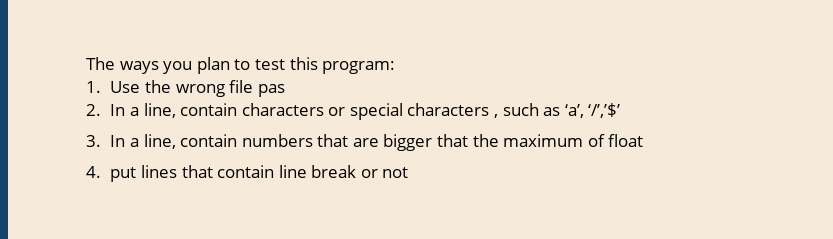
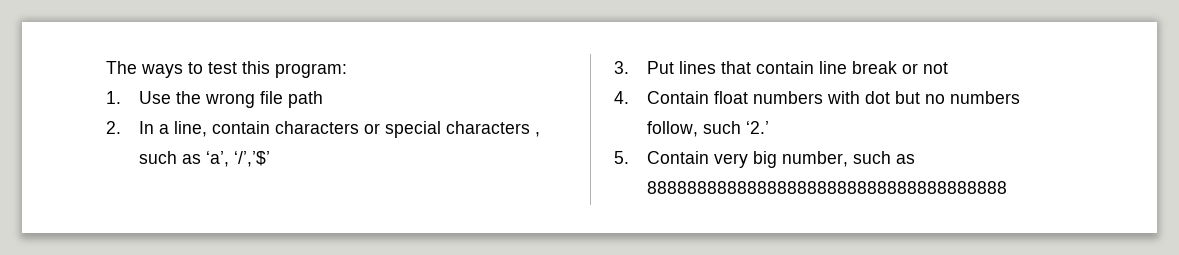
[163,57,230,74] you plan -> (183, 71) none
[257,84,285,97] pas -> [288,91,324,108] path
[110,134,644,151] [86,166,137,182] In a line, contain numbers that are bigger that the maximum of float // 4. put -> [647,61,675,74] Put
(409, 172) none -> [614,91,1021,104] [647,121,770,137] [614,151,916,168] [647,181,1008,194] // 4. Contain float numbers with dot but no numbers follow, such ‘2.’ // 5. Contain very big number, such as 888888888888888888888888888888888888

